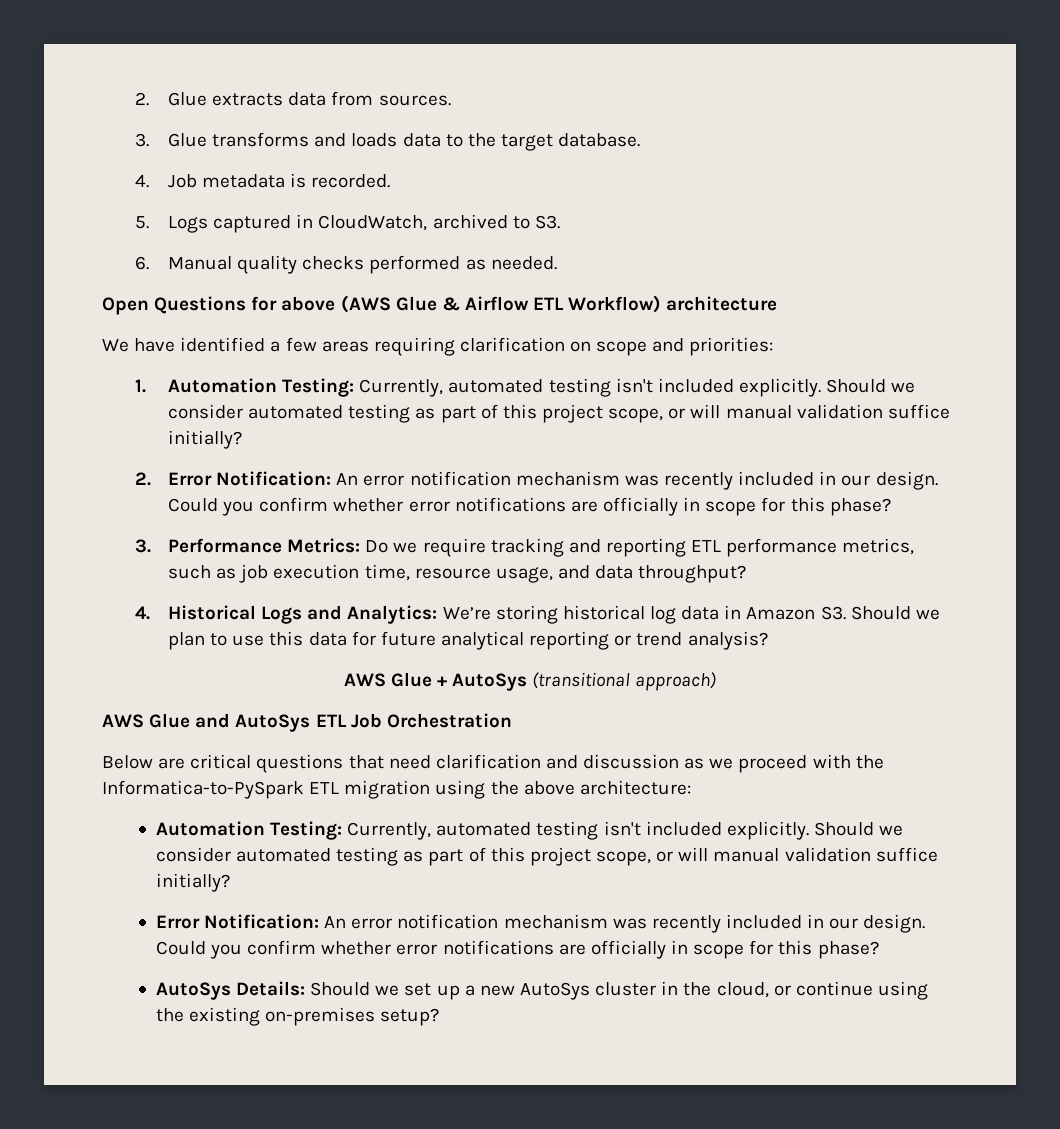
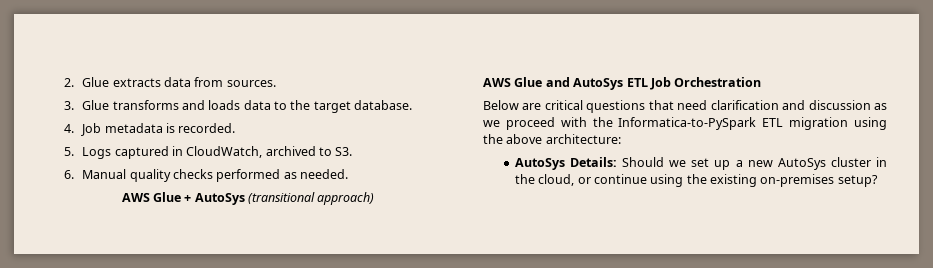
[102,295,778,315] [102,337,774,356] [135,378,916,397] [168,404,950,423] [168,430,243,449] [135,471,938,490] [168,497,891,516] [135,538,915,557] [168,564,747,583] [135,605,940,624] [168,631,768,650] // Open Questions for above (AWS Glue & Airflow ETL Workflow) architecture // We have identified a few areas requiring clarification on scope and priorities: // 1. Automation Testing: Currently, automated testing isn't included explicitly. Should we consider automated testing as part of this project scope, or will manual validation suffice initially? // 2. Error Notification: An error notification mechanism was recently included in our design. Could you confirm whether error notifications are officially in scope for this phase? // 3. Performance Metrics: Do we require tracking and reporting ETL performance metrics, such as job execution time, resource usage, and data throughput? // 4. Historical Logs and Analytics: We’re storing historical log data in Amazon S3. Should we plan to use this data for future analytical reporting or trend analysis? -> (349, 174) none
[155,821,904,840] [155,847,938,866] [155,873,230,892] [155,914,926,933] [155,940,879,959] // Automation Testing: Currently, automated testing isn't included explicitly. Should we consider automated testing as part of this project scope, or will manual validation suffice initially? // Error Notification: An error notification mechanism was recently included in our design. Could you confirm whether error notifications are officially in scope for this phase? -> (621, 139) none

